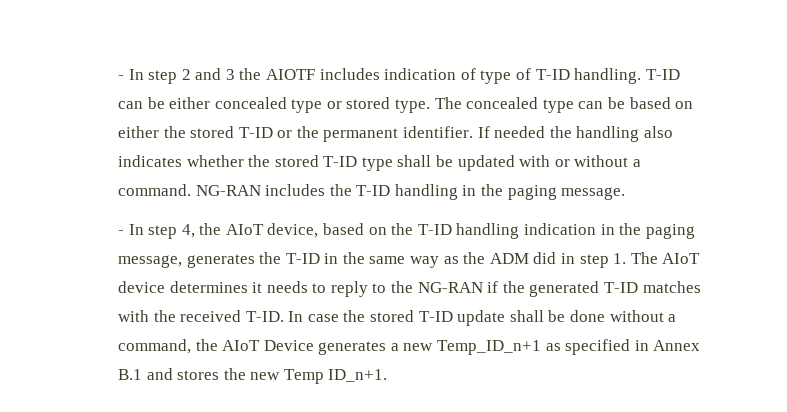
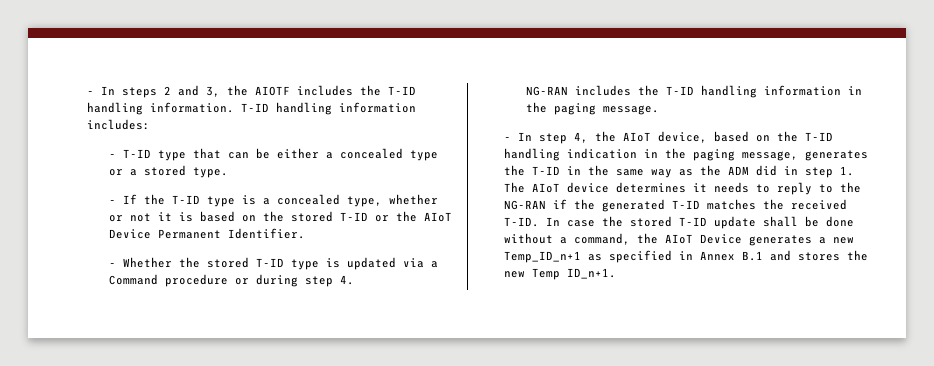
[117,69,178,84] - In step -> [86,86,157,98] - In steps
[225,69,235,80] 3 -> [205,86,220,97] 3,
[384,68,680,84] indication of type of T-ID handling. T-ID -> [359,85,416,96] [86,102,416,115] [86,119,150,130] [109,148,222,161] the T-ID handling information. T-ID handling information includes: // - T-ID type that
(211, 103) none -> [326,152,334,159] a
(342, 105) none -> [130,169,138,176] a
[434,97,694,113] [117,126,159,138] The concealed type can be based on either -> [109,194,439,207] [109,211,257,222] // - If the T-ID type is a concealed type, whether or not it is based on
[323,126,673,142] [117,155,641,171] [117,184,191,196] permanent identifier. If needed the handling also indicates whether the stored T-ID type shall be updated with or without a command. -> [424,212,453,222] [109,228,306,239] [109,257,439,270] [109,274,355,287] AIoT Device Permanent Identifier. // - Whether the stored T-ID type is updated via a Command procedure or during step 4. //
(458, 192) none -> [764,85,842,96] information
[117,310,149,322] with -> (756, 204) none

